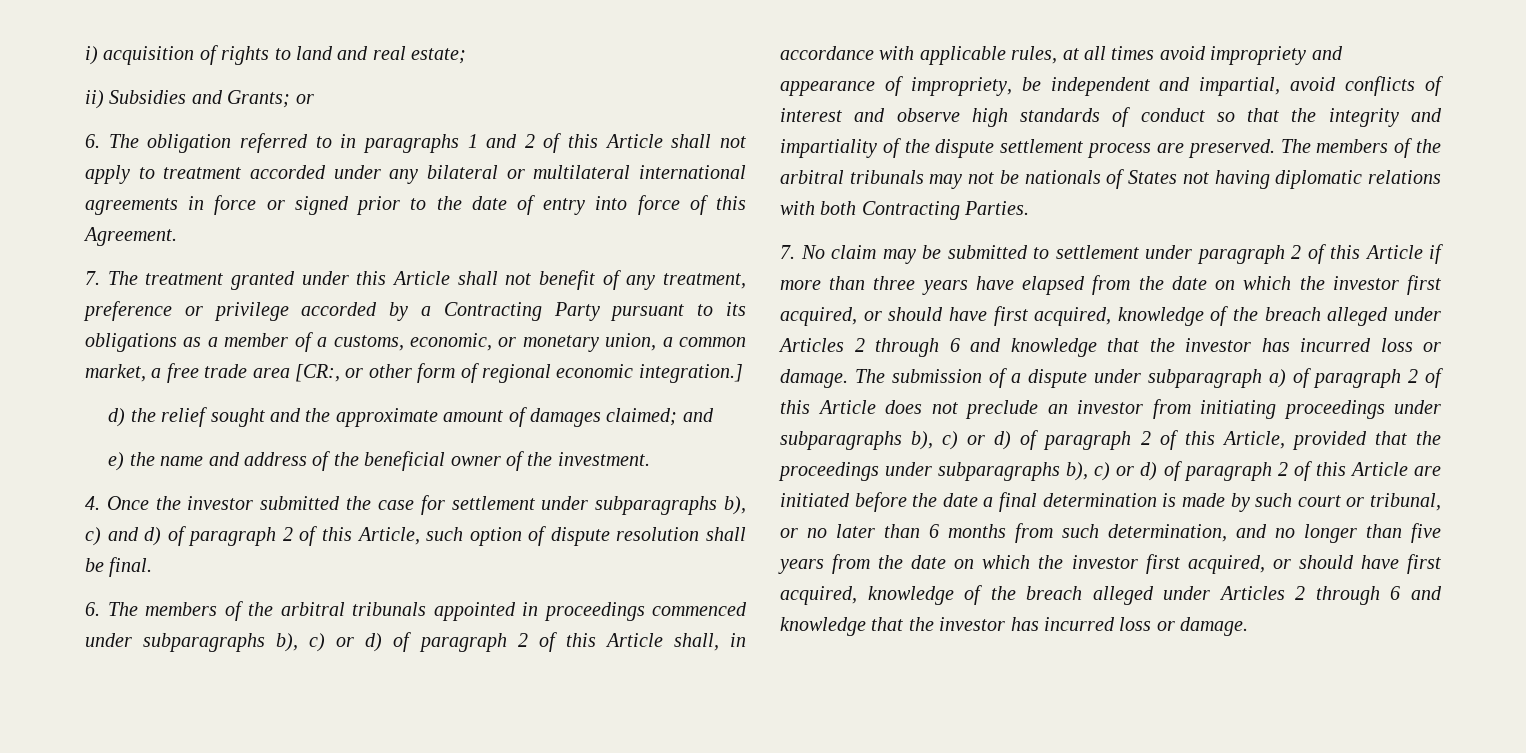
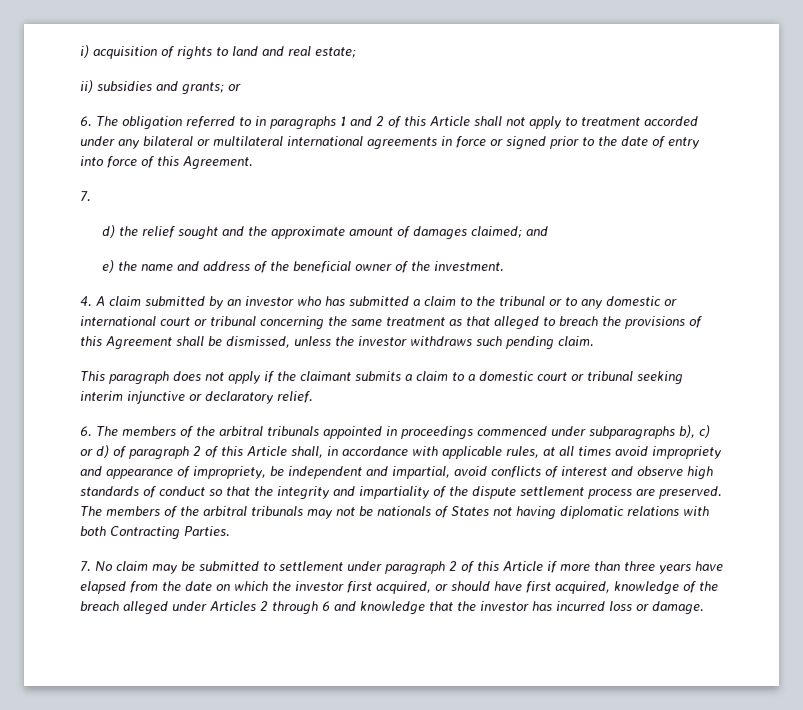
[109,90,291,108] Subsidies and Grants; -> [97,81,224,95] subsidies and grants;
[107,270,746,290] [83,301,746,321] [85,332,746,352] [85,363,743,383] The treatment granted under this Article shall not benefit of any treatment, preference or privilege accorded by a Contracting Party pursuant to its obligations as a member of a customs, economic, or monetary union, a common market, a free trade area [CR:, or other form of regional economic integration.] -> (91, 196) none
[106,495,747,515] [85,526,746,546] [85,557,153,577] Once the investor submitted the case for settlement under subparagraphs b), c) and d) of paragraph 2 of this Article, such option of dispute resolution shall be final. -> [96,296,677,309] [80,316,702,330] [80,336,594,350] [80,371,683,385] [80,391,313,404] A claim submitted by an investor who has submitted a claim to the tribunal or to any domestic or international court or tribunal concerning the same treatment as that alleged to breach the provisions of this Agreement shall be dismissed, unless the investor withdraws such pending claim. // This paragraph does not apply if the claimant submits a claim to a domestic court or tribunal seeking interim injunctive or declaratory relief.
[854,368,1443,388] [780,399,1441,419] [780,430,1441,450] [778,461,1442,481] [780,492,1441,512] [780,523,1441,543] [778,554,1441,574] [780,585,1442,605] [780,617,1249,636] The submission of a dispute under subparagraph a) of paragraph 2 of this Article does not preclude an investor from initiating proceedings under subparagraphs b), c) or d) of paragraph 2 of this Article, provided that the proceedings under subparagraphs b), c) or d) of paragraph 2 of this Article are initiated before the date a final determination is made by such court or tribunal, or no later than 6 months from such determination, and no longer than five years from the date on which the investor first acquired, or should have first acquired, knowledge of the breach alleged under Articles 2 through 6 and knowledge that the investor has incurred loss or damage. -> (704, 608) none

